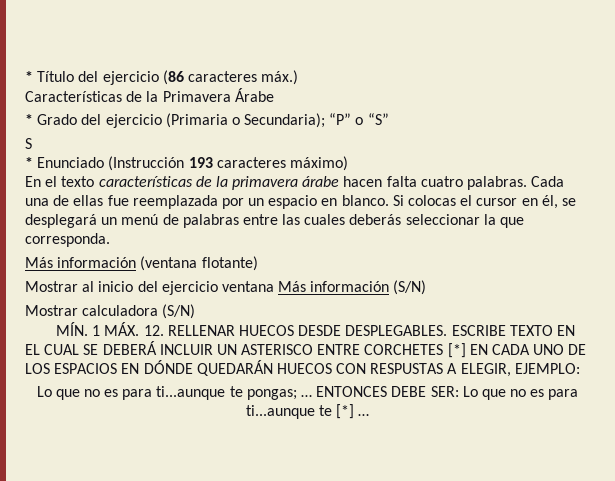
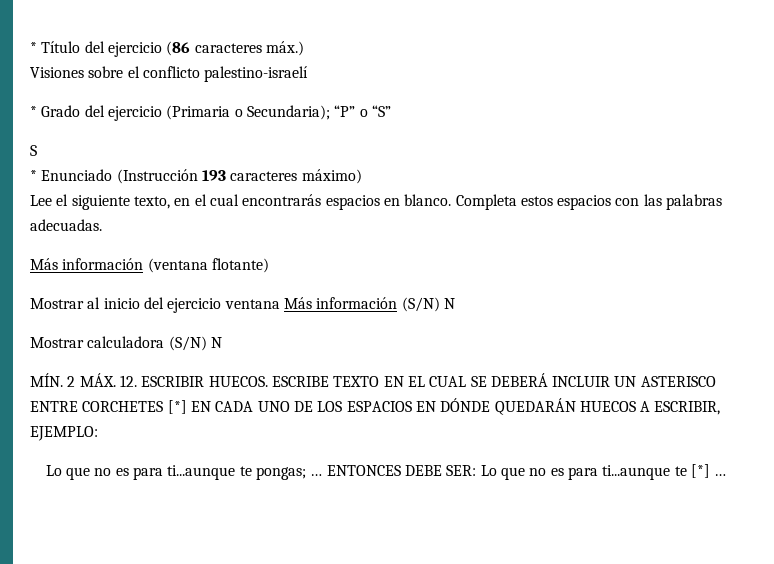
[25,88,274,102] Características de la Primavera Árabe -> [30,66,309,82] Visiones sobre el conflicto palestino-israelí
[25,176,565,190] [25,195,576,209] [25,214,525,228] [25,233,110,247] En el texto características de la primavera árabe hacen falta cuatro palabras. Cada una de ellas fue reemplazada por un espacio en blanco. Si colocas el cursor en él, se desplegará un menú de palabras entre las cuales deberás seleccionar la que corresponda. -> [30,194,723,210] [30,219,102,231] Lee el siguiente texto, en el cual encontrarás espacios en blanco. Completa estos espacios con las palabras adecuadas.
(427, 287) none -> [443,298,455,309] N
(196, 311) none -> [210,337,222,348] N
[92,325,101,336] 1 -> [67,376,76,387] 2
[167,325,448,336] RELLENAR HUECOS DESDE DESPLEGABLES. -> [141,376,268,387] ESCRIBIR HUECOS.
[336,363,511,377] CON RESPUSTAS A ELEGIR, -> [640,401,721,415] A ESCRIBIR,

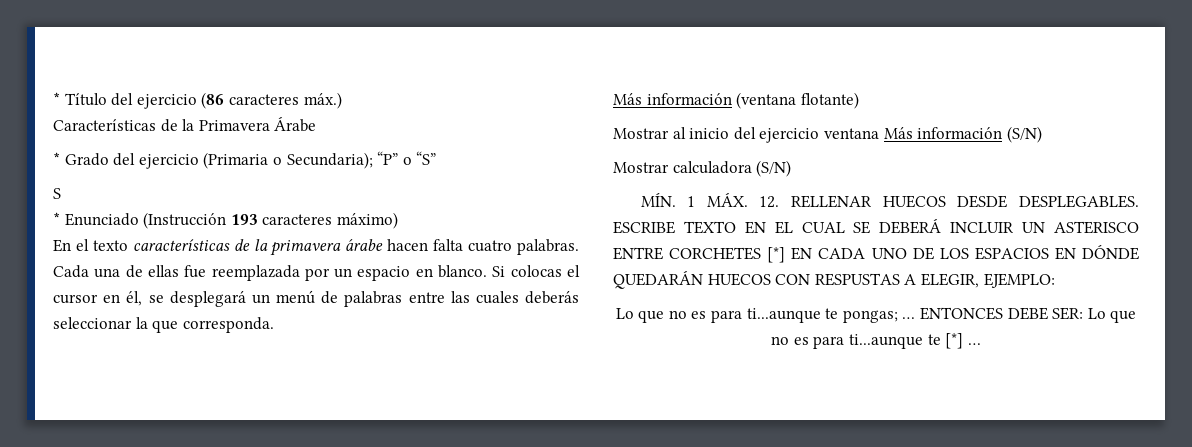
[30,66,309,82] Visiones sobre el conflicto palestino-israelí -> [53,116,317,132] Características de la Primavera Árabe
[30,194,723,210] [30,219,102,231] Lee el siguiente texto, en el cual encontrarás espacios en blanco. Completa estos espacios con las palabras adecuadas. -> [53,239,580,256] [53,265,580,281] [53,290,579,307] [53,317,274,333] En el texto características de la primavera árabe hacen falta cuatro palabras. Cada una de ellas fue reemplazada por un espacio en blanco. Si colocas el cursor en él, se desplegará un menú de palabras entre las cuales deberás seleccionar la que corresponda.
[443,298,455,309] N -> (1042, 134) none
[210,337,222,348] N -> (792, 168) none
[67,376,76,387] 2 -> [687,196,696,207] 1
[141,376,268,387] ESCRIBIR HUECOS. -> [791,195,1139,208] RELLENAR HUECOS DESDE DESPLEGABLES.
[640,401,721,415] A ESCRIBIR, -> [775,273,979,288] CON RESPUSTAS A ELEGIR,

